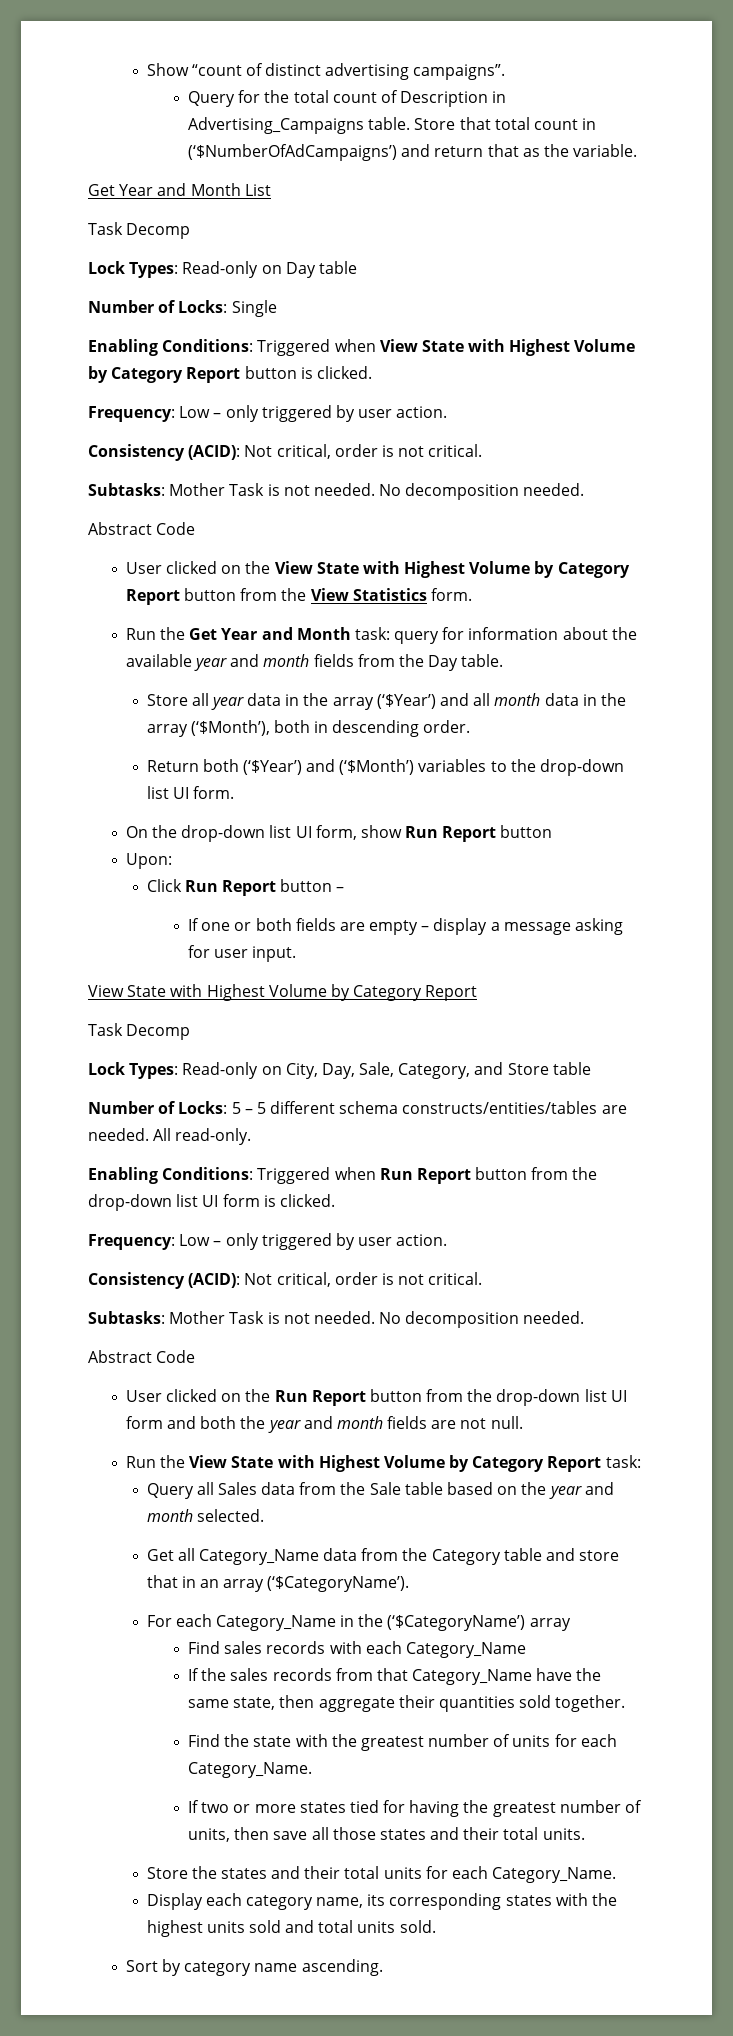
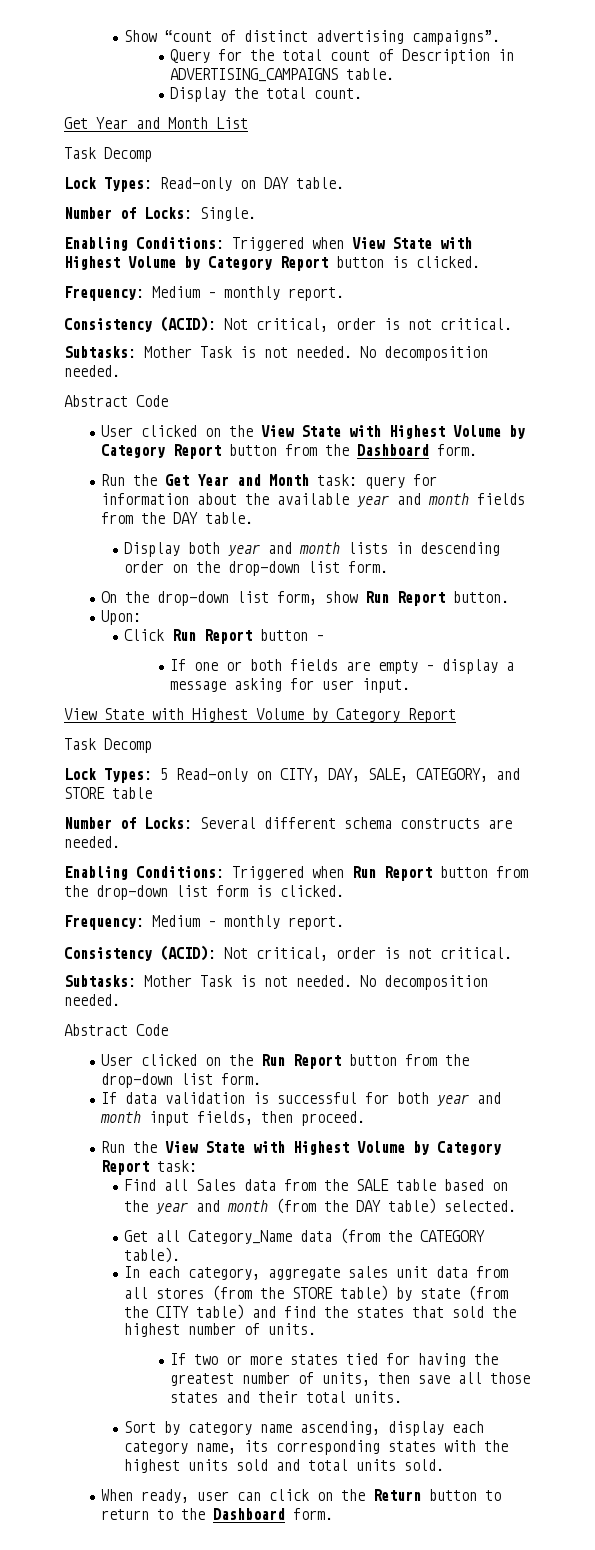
[187,117,597,134] [187,144,638,161] Advertising_Campaigns table. Store that total count in (‘$NumberOfAdCampaigns’) and return that as the variable. -> [170,68,395,82] [170,87,363,102] ADVERTISING_CAMPAIGNS table. // Display the total count.
[285,261,357,278] [88,300,277,317] Day table // Number of Locks: Single -> [264,177,344,189] [64,207,256,221] DAY table. // Number of Locks: Single.
[179,405,448,422] Low – only triggered by user action. -> [152,286,344,301] Medium – monthly report.
[310,588,427,601] View Statistics -> [356,444,429,456] Dashboard
[428,654,504,671] [146,693,626,710] [146,720,471,737] [146,759,624,776] [146,786,189,799] Day table. // Store all year data in the array (‘$Year’) and all month data in the array (‘$Month’), both in descending order. // Return both (‘$Year’) and (‘$Month’) variables to the drop-down list UI -> [172,512,253,524] [123,542,500,557] [123,561,340,576] DAY table. // Display both year and month lists in descending order on the drop-down list
[295,826,312,838] UI -> (269, 597) none
[500,825,553,838] button -> [452,591,509,603] button.
[182,1062,591,1079] [88,1101,266,1114] Read-only on City, Day, Sale, Category, and Store table // Number of Locks: 5 – 5 -> [160,768,520,782] [64,787,152,799] [64,817,256,829] 5 Read-only on CITY, DAY, SALE, CATEGORY, and STORE table // Number of Locks: Several
[402,1101,598,1114] constructs/entities/tables -> [400,818,480,829] constructs
[153,1128,252,1145] All read-only. -> (120, 842) none
[202,1195,219,1207] UI -> (208, 891) none
[179,1233,448,1250] Low – only triggered by user action. -> [152,915,344,930] Medium – monthly report.
[610,1390,627,1402] [125,1416,523,1433] UI form and both the year and month fields are not null. -> [220,1073,261,1085] [100,1092,501,1106] [99,1111,365,1126] form. // If data validation is successful for both year and month input fields, then proceed.
[146,1483,194,1499] Query -> [123,1179,156,1191] Find
[369,1482,401,1495] Sale -> [355,1179,389,1191] SALE
(193, 1515) none -> [275,1198,436,1214] (from the DAY table)
[361,1548,620,1565] [146,1575,410,1592] [146,1614,571,1631] [187,1641,526,1658] [187,1668,602,1685] [187,1695,626,1712] [187,1734,617,1751] [187,1762,312,1778] from the Category table and store that in an array (‘$CategoryName’). // For each Category_Name in the (‘$CategoryName’) array // Find sales records with each Category_Name // If the sales records from that Category_Name have the same state, then aggregate their quantities sold together. // Find the state with the greatest number of units for each Category_Name. -> [339,1228,485,1244] [123,1247,180,1263] [123,1266,508,1280] [123,1285,508,1301] [123,1304,516,1320] [123,1323,316,1337] (from the CATEGORY table). // In each category, aggregate sales unit data from all stores (from the STORE table) by state (from the CITY table) and find the states that sold the highest number of units.
[146,1866,617,1883] [146,1893,203,1910] Store the states and their total units for each Category_Name. // Display -> [123,1421,444,1436] Sort by category name ascending, display
[125,1959,383,1976] Sort by category name ascending. -> [100,1489,501,1503] [100,1508,333,1520] When ready, user can click on the Return button to return to the Dashboard form.

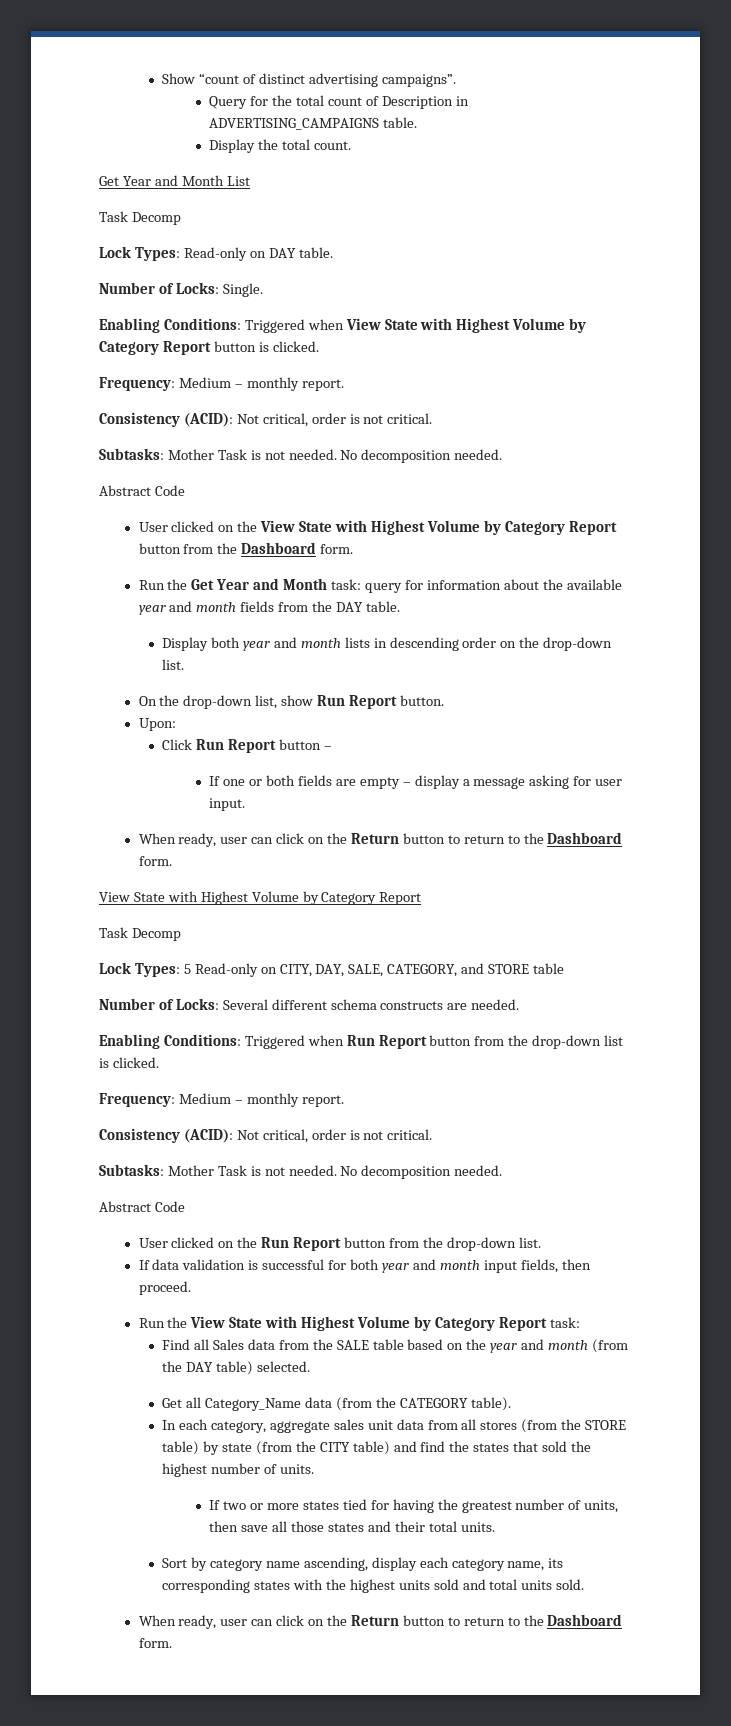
[307,561,388,573] list form. -> [162,659,185,670] list.
[236,591,317,605] list form, -> [255,695,278,709] list,
(411, 685) none -> [138,832,623,847] [138,856,172,866] // When ready, user can click on the Return button to return to the Dashboard form.
[216,885,248,897] form -> (624, 1040) none
[180,1073,261,1085] list form. -> [518,1237,541,1248] list.

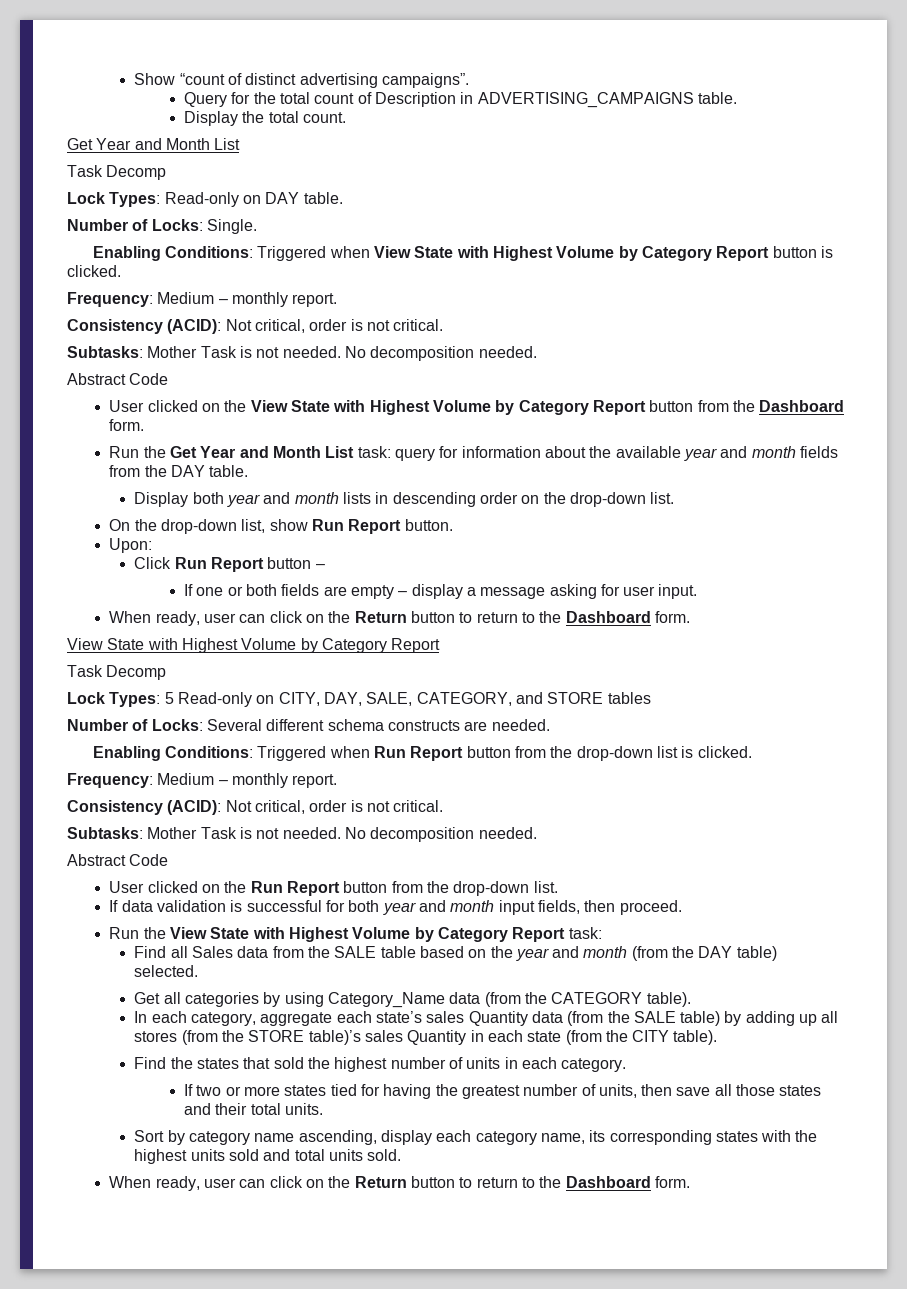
(328, 584) none -> [325,446,355,458] List
[533,963,565,974] table -> [607,692,651,704] tables
(202, 1402) none -> [184,992,324,1007] categories by using
[333,1419,458,1430] sales unit data from -> [336,1011,818,1026] each state’s sales Quantity data (from the SALE table) by adding up
[162,1441,220,1455] table) by -> [308,1030,523,1045] table)’s sales Quantity in each
[352,1441,446,1455] table) and find -> [673,1030,718,1045] [134,1057,167,1069] table). // Find
[279,1464,314,1474] units. -> [466,1057,627,1072] units in each category.

